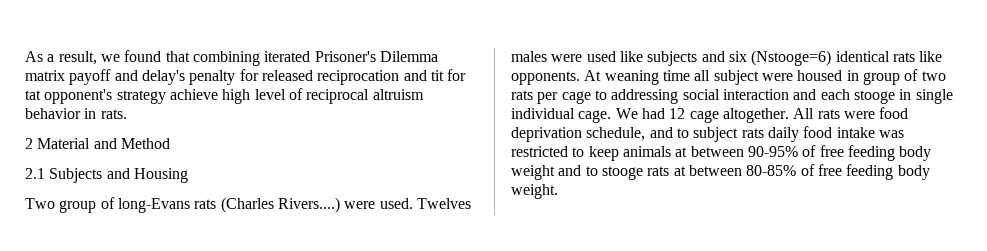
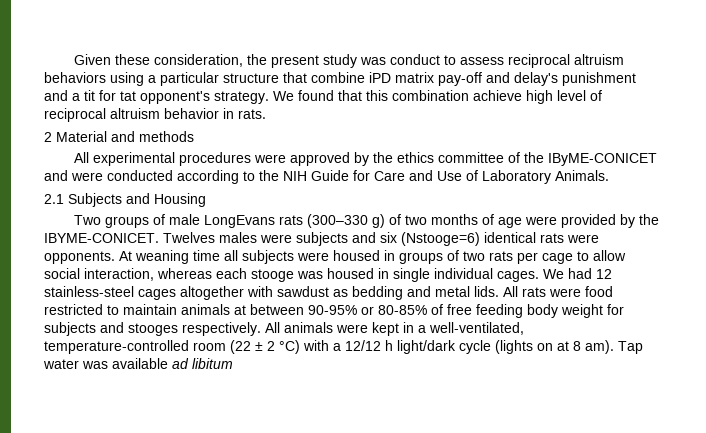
[25,50,438,66] [25,69,467,85] [25,89,166,104] As a result, we found that combining iterated Prisoner's Dilemma matrix payoff and delay's penalty for released reciprocation and tit for tat opponent's strategy -> [74,54,625,68] [44,72,636,86] [44,90,469,104] Given these consideration, the present study was conduct to assess reciprocal altruism behaviors using a particular structure that combine iPD matrix pay-off and delay's punishment and a tit for tat opponent's strategy. We found that this combination
[120,138,170,149] Method -> [139,131,194,142] [74,152,658,166] [44,170,609,184] methods // All experimental procedures were approved by the ethics committee of the IByME-CONICET and were conducted according to the NIH Guide for Care and Use of Laboratory Animals.
[59,197,413,213] group of long-Evans rats (Charles Rivers....) were used. -> [105,214,660,228] [44,233,159,243] groups of male LongEvans rats (300–330 g) of two months of age were provided by the IBYME-CONICET.
[586,51,643,62] used like -> (292, 238) none
[919,51,943,62] like -> [567,234,599,243] were
[713,70,759,85] subject -> [242,250,294,264] subjects
[862,72,900,85] group -> [399,252,443,264] groups
[611,89,895,104] addressing social interaction and each stooge -> [593,250,626,261] [44,268,374,282] allow social interaction, whereas each stooge was housed
[578,110,612,123] cage. -> [497,271,539,282] cages.
[689,107,909,123] [511,126,904,142] cage altogether. All rats were food deprivation schedule, and to subject rats daily food intake was -> [44,286,613,300] stainless-steel cages altogether with sawdust as bedding and metal lids. All rats were food
[588,146,619,161] keep -> [123,304,177,315] maintain
(798, 151) none -> [361,305,427,315] or 80-85%
[558,164,930,180] [511,184,558,199] and to stooge rats at between 80-85% of free feeding body weight. -> [607,304,624,315] [44,322,524,336] [44,340,643,354] [43,358,233,369] for subjects and stooges respectively. All animals were kept in a well-ventilated, temperature-controlled room (22 ± 2 °C) with a 12/12 h light/dark cycle (lights on at 8 am). Tap water was available ad libitum

